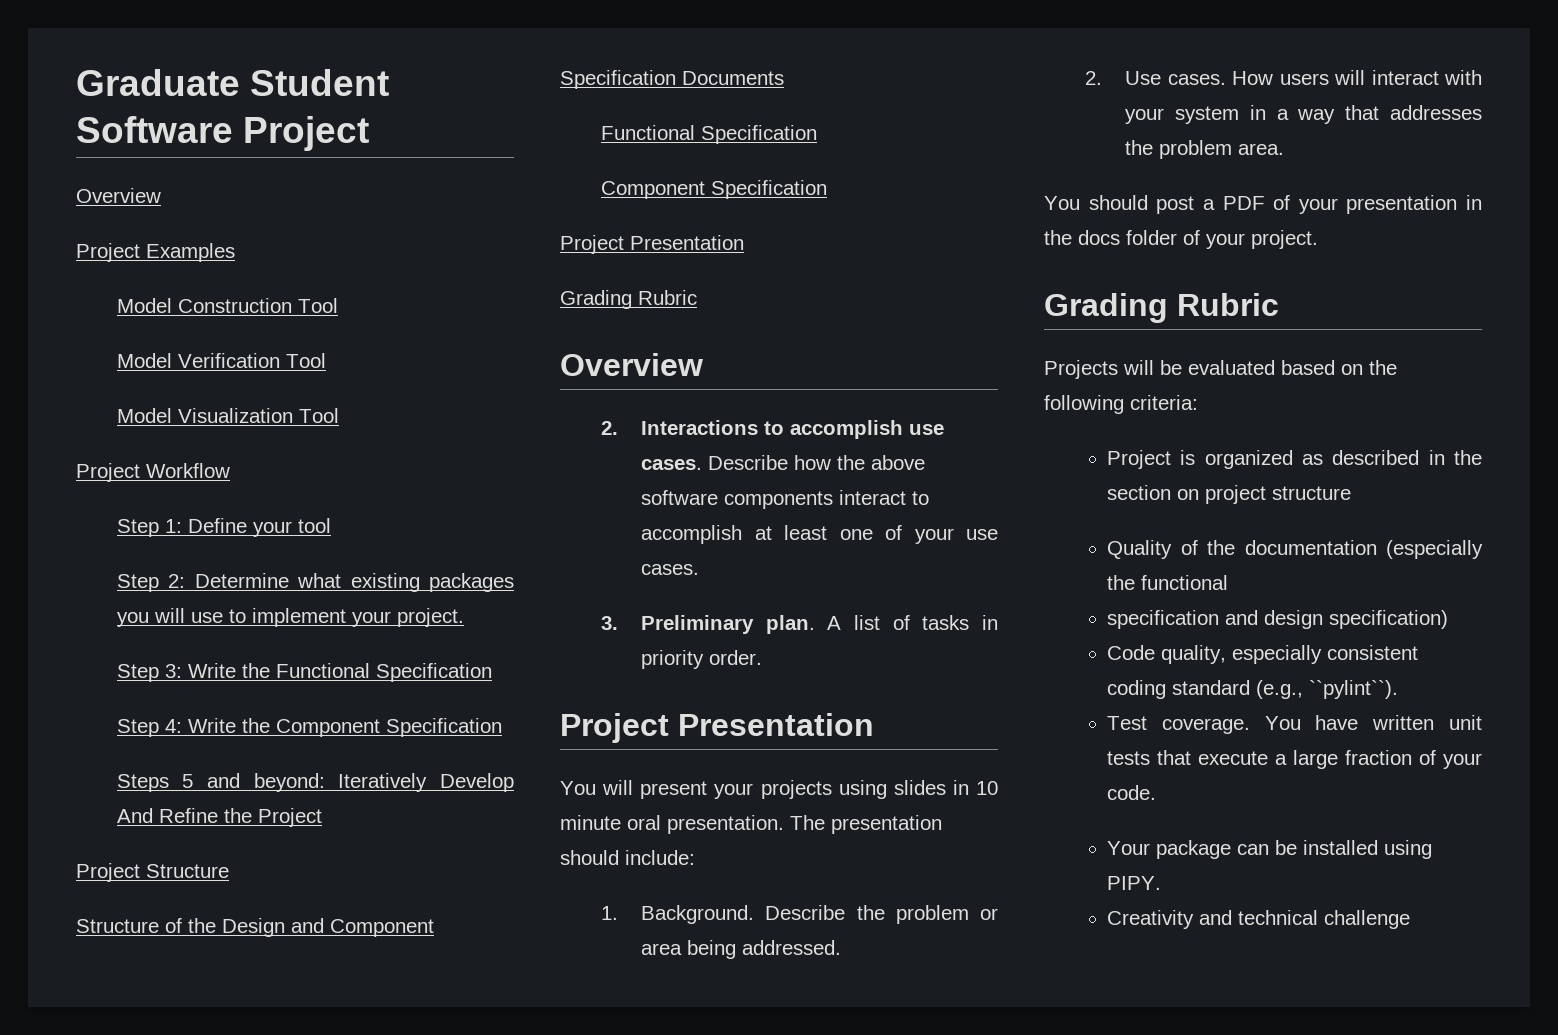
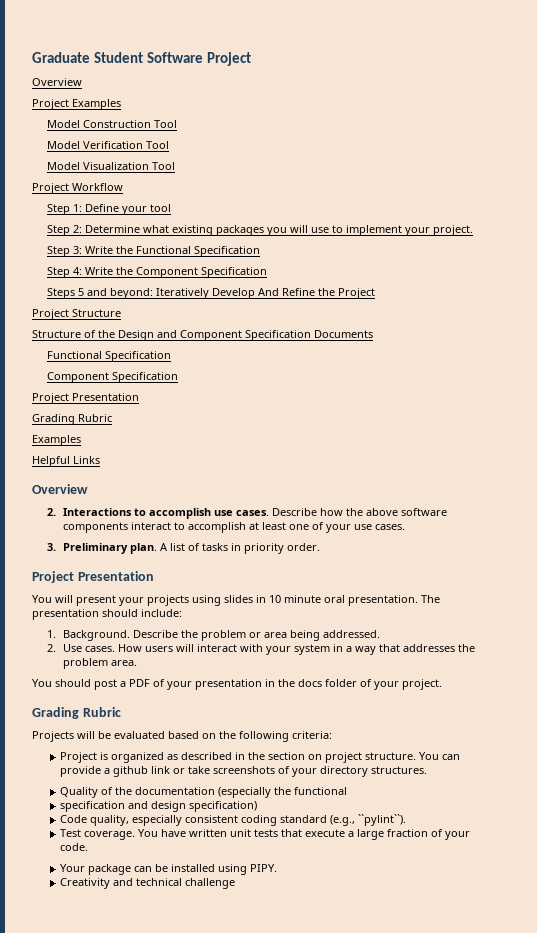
(697, 297) none -> [32,435,81,446] [32,456,100,467] // Examples // Helpful Links
[1272,486,1352,500] structure -> [364,752,460,760] [59,766,427,777] structure. You can provide a github link or take screenshots of your directory structures.

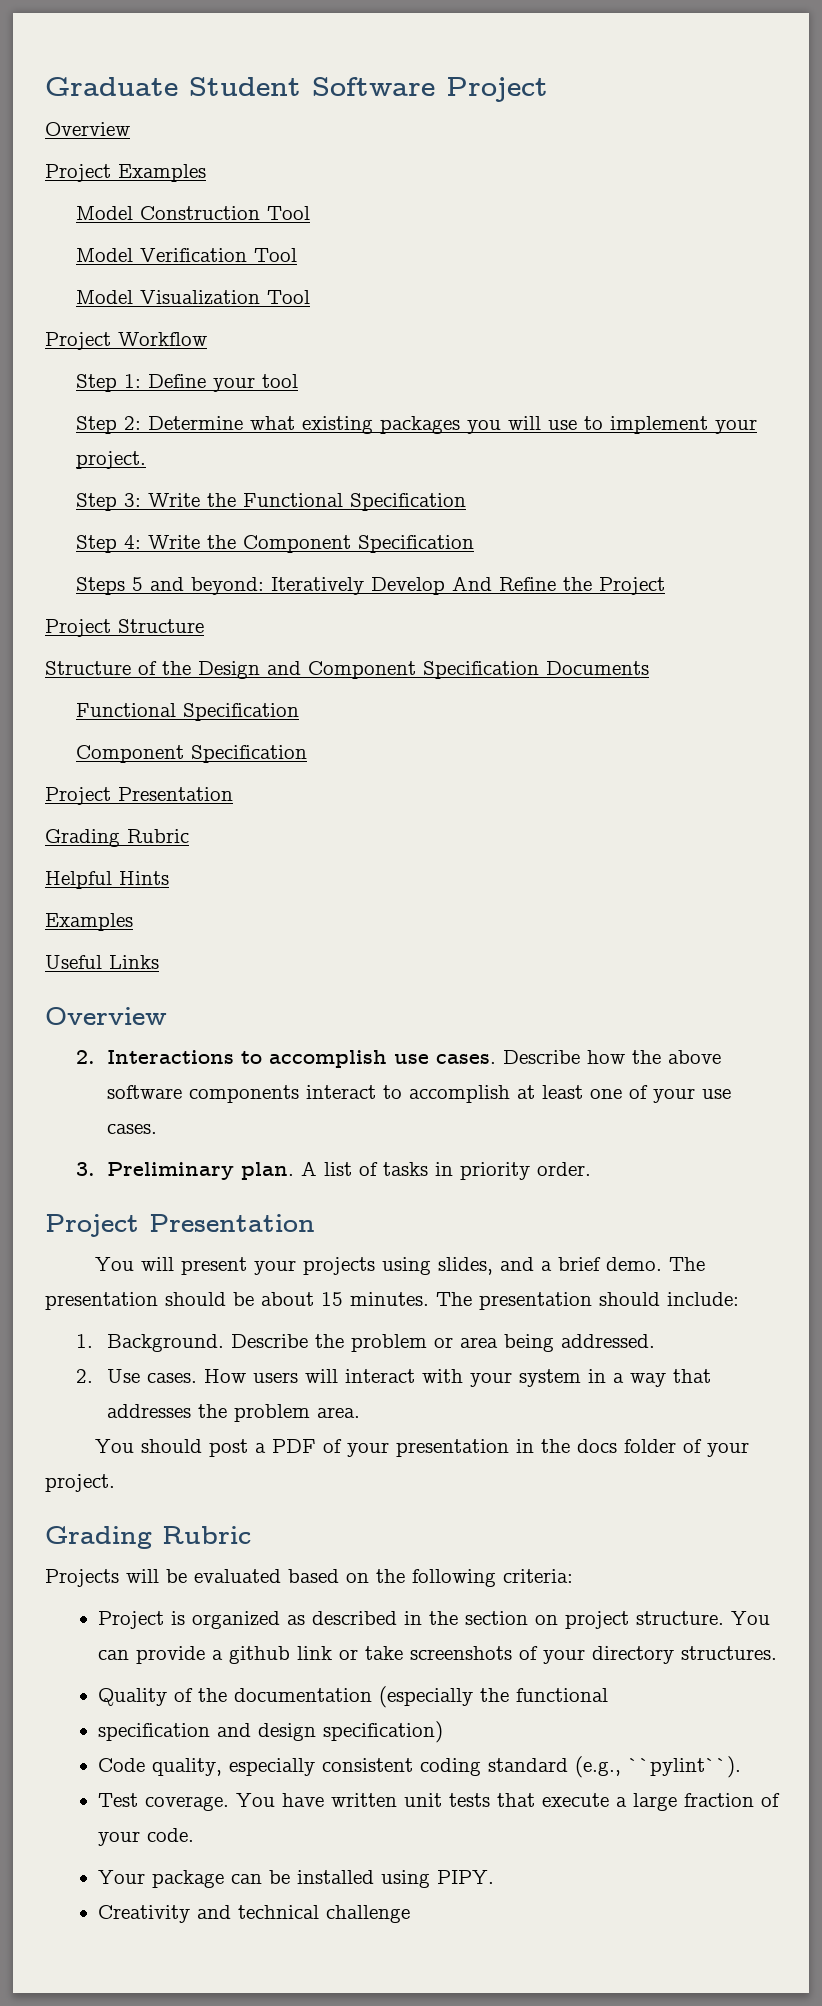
[32,435,81,446] [32,456,70,467] // Examples // Helpful -> [45,871,169,889] [45,913,133,931] [45,955,102,969] // Helpful Hints // Examples // Useful
[224,595,418,606] slides in 10 minute oral presentation. -> [438,1257,706,1275] [45,1292,429,1310] slides, and a brief demo. The presentation should be about 15 minutes.

